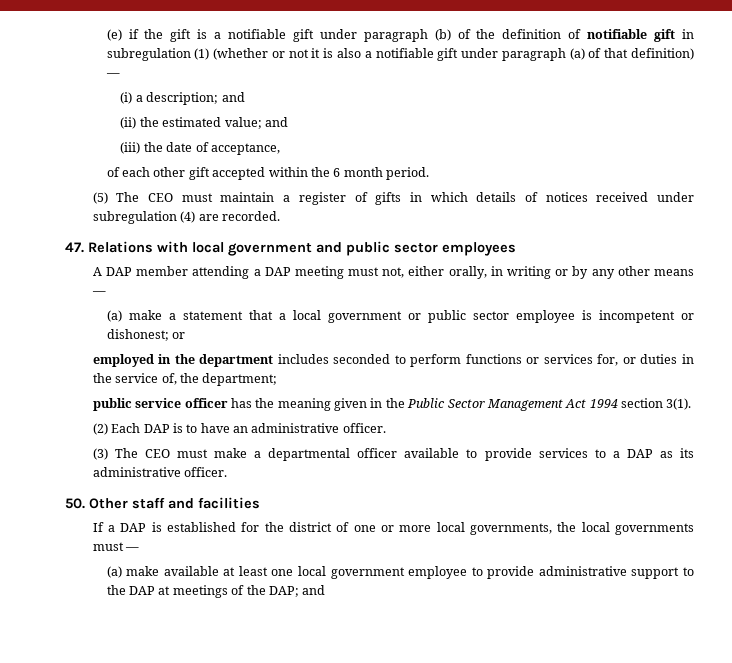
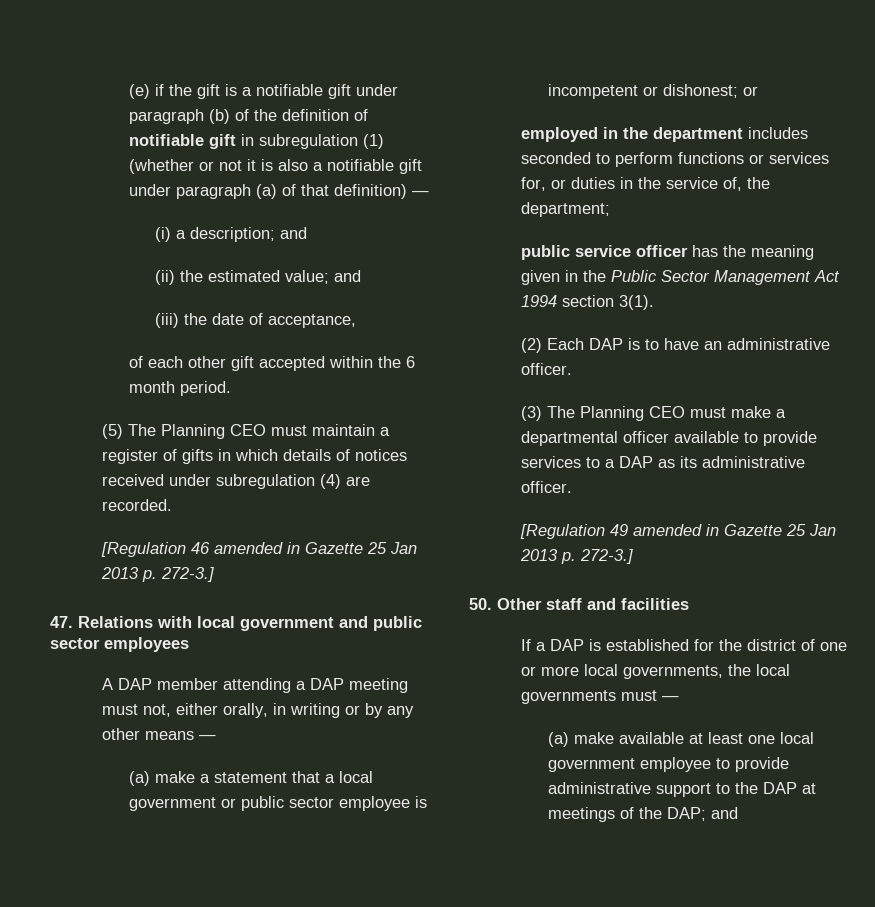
(140, 197) none -> [161,424,226,439] Planning
(280, 216) none -> [101,542,418,557] [101,567,215,582] // [Regulation 46 amended in Gazette 25 Jan 2013 p. 272-3.]
(138, 453) none -> [580,406,645,421] Planning
(228, 472) none -> [520,524,837,539] [520,549,634,564] // [Regulation 49 amended in Gazette 25 Jan 2013 p. 272-3.]

